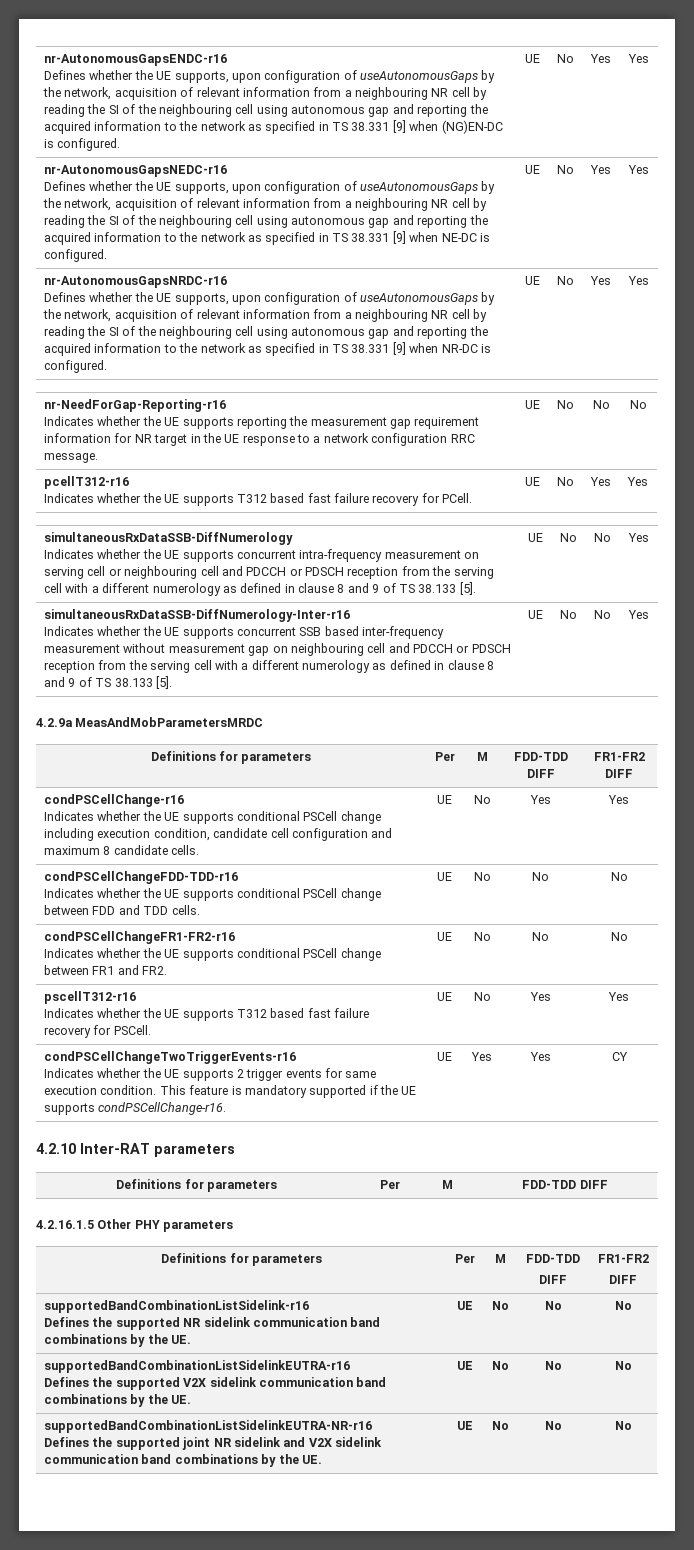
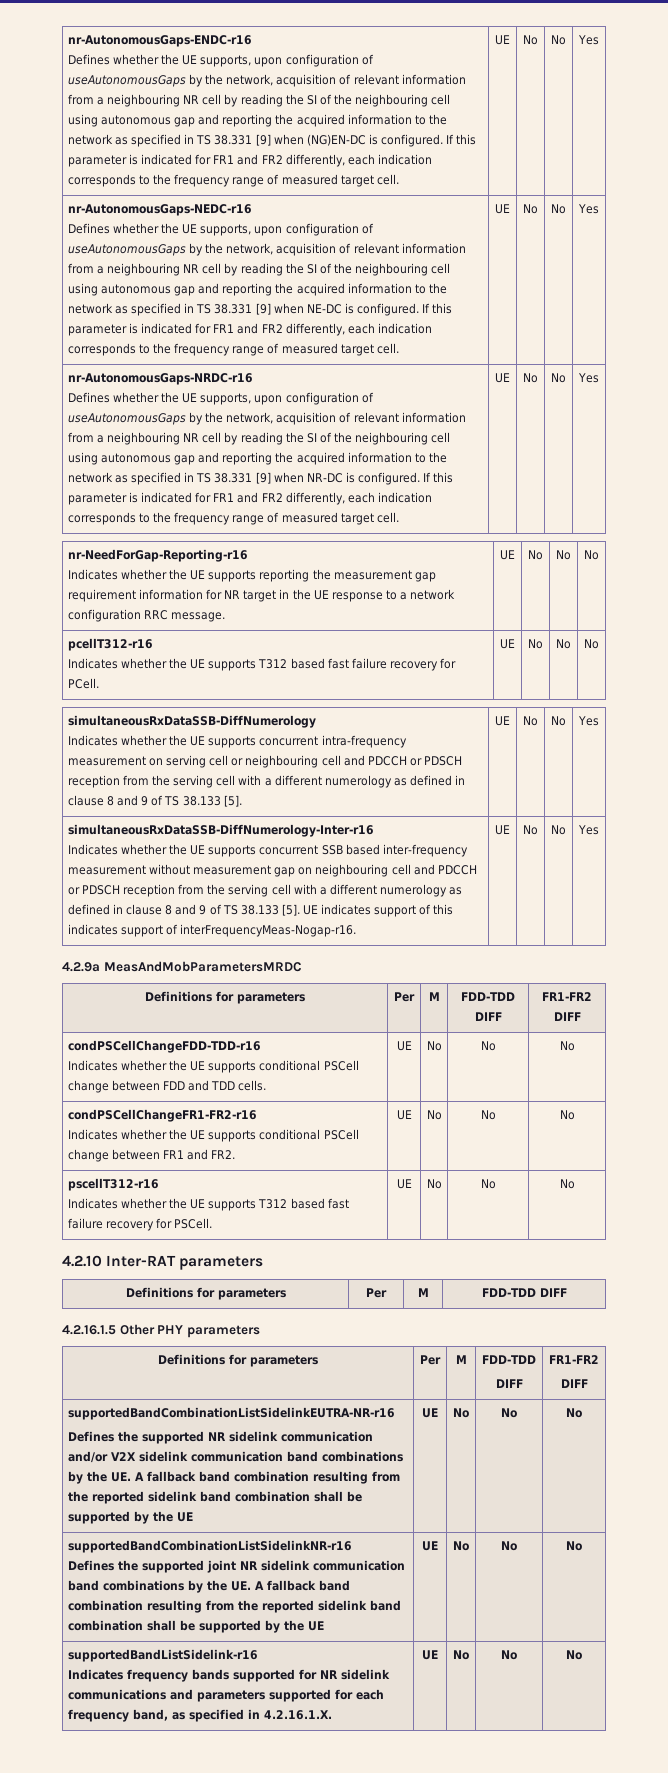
[44,54,228,66] nr-AutonomousGapsENDC-r16 -> [67,35,252,47] nr-AutonomousGaps-ENDC-r16
[525,54,540,63] [557,54,574,63] [590,54,611,63] [627,54,649,63] [44,165,228,177] | UE | No | Yes | Yes // nr-AutonomousGapsNEDC-r16 -> [446,134,477,145] [67,154,432,167] [67,174,399,187] [495,35,510,45] [523,35,538,45] [551,35,566,45] [578,35,600,45] [67,204,252,216] If this parameter is indicated for FR1 and FR2 differently, each indication corresponds to the frequency range of measured target cell. | UE | No | No | Yes // nr-AutonomousGaps-NEDC-r16
[525,165,540,174] [557,165,574,174] [590,165,611,174] [627,165,649,174] [44,276,228,288] | UE | No | Yes | Yes // nr-AutonomousGapsNRDC-r16 -> [422,303,453,314] [67,323,432,336] [67,343,399,356] [495,204,510,214] [523,204,538,214] [551,204,566,214] [578,204,600,214] [67,373,253,385] If this parameter is indicated for FR1 and FR2 differently, each indication corresponds to the frequency range of measured target cell. | UE | No | No | Yes // nr-AutonomousGaps-NRDC-r16
[525,276,540,285] [557,276,574,285] [590,276,611,285] | UE | No | Yes -> [423,472,454,483] [67,492,432,505] [67,512,399,525] [495,373,510,383] [523,373,538,383] [551,373,566,383] If this parameter is indicated for FR1 and FR2 differently, each indication corresponds to the frequency range of measured target cell. | UE | No | No
[590,477,611,486] [627,477,648,486] Yes | Yes -> [556,639,571,649] [584,639,599,649] No | No
(172, 682) none -> [302,904,454,917] [67,924,357,937] UE indicates support of this indicates support of interFrequencyMeas-Nogap-r16.
[44,794,185,807] [44,811,381,824] [44,828,393,841] [44,845,200,855] [437,795,452,804] [473,795,491,804] [529,795,551,804] [608,795,629,804] // condPSCellChange-r16 // Indicates whether the UE supports conditional PSCell change including execution condition, candidate cell configuration and maximum 8 candidate cells. | UE | No | Yes | Yes -> (581, 1016) none
[529,992,551,1001] [608,992,629,1001] [44,1051,297,1064] [44,1068,377,1081] [44,1085,417,1098] [44,1102,227,1115] [437,1052,452,1061] [471,1052,492,1061] [529,1052,551,1061] [611,1052,628,1061] Yes | Yes // condPSCellChangeTwoTriggerEvents-r16 // Indicates whether the UE supports 2 trigger events for same execution condition. This feature is mandatory supported if the UE supports condPSCellChange-r16. | UE | Yes | Yes | CY -> [480,1179,496,1189] [559,1179,575,1189] No | No
[44,1300,310,1313] supportedBandCombinationListSidelink-r16 -> [67,1407,395,1420] supportedBandCombinationListSidelinkEUTRA-NR-r16
[350,1317,381,1327] [44,1334,192,1347] [457,1301,473,1310] [492,1301,509,1310] [544,1301,562,1310] [614,1301,632,1310] [44,1360,351,1373] [44,1377,387,1390] [44,1394,192,1407] [457,1361,473,1370] [492,1361,509,1370] [544,1361,562,1370] [614,1361,632,1370] [44,1420,373,1433] [44,1437,383,1450] [44,1454,322,1467] band combinations by the UE. | UE | No | No | No // supportedBandCombinationListSidelinkEUTRA-r16 // Defines the supported V2X sidelink communication band combinations by the UE. | UE | No | No | No // supportedBandCombinationListSidelinkEUTRA-NR-r16 // Defines the supported joint NR sidelink and V2X sidelink communication band combinations by the UE. -> [67,1451,403,1463] [67,1471,400,1484] [67,1491,362,1504] [67,1511,193,1524] [422,1408,438,1418] [453,1408,469,1418] [501,1408,517,1418] [566,1408,582,1418] [67,1540,352,1553] [67,1560,405,1573] [67,1580,350,1593] [67,1600,401,1613] [67,1620,324,1633] [422,1541,438,1551] [453,1541,469,1551] [501,1541,517,1551] [566,1541,582,1551] [67,1649,258,1662] [67,1669,390,1682] [67,1689,384,1702] [67,1709,332,1722] and/or V2X sidelink communication band combinations by the UE. A fallback band combination resulting from the reported sidelink band combination shall be supported by the UE | UE | No | No | No // supportedBandCombinationListSidelinkNR-r16 // Defines the supported joint NR sidelink communication band combinations by the UE. A fallback band combination resulting from the reported sidelink band combination shall be supported by the UE | UE | No | No | No // supportedBandListSidelink-r16 // Indicates frequency bands supported for NR sidelink communications and parameters supported for each frequency band, as specified in 4.2.16.1.X.

